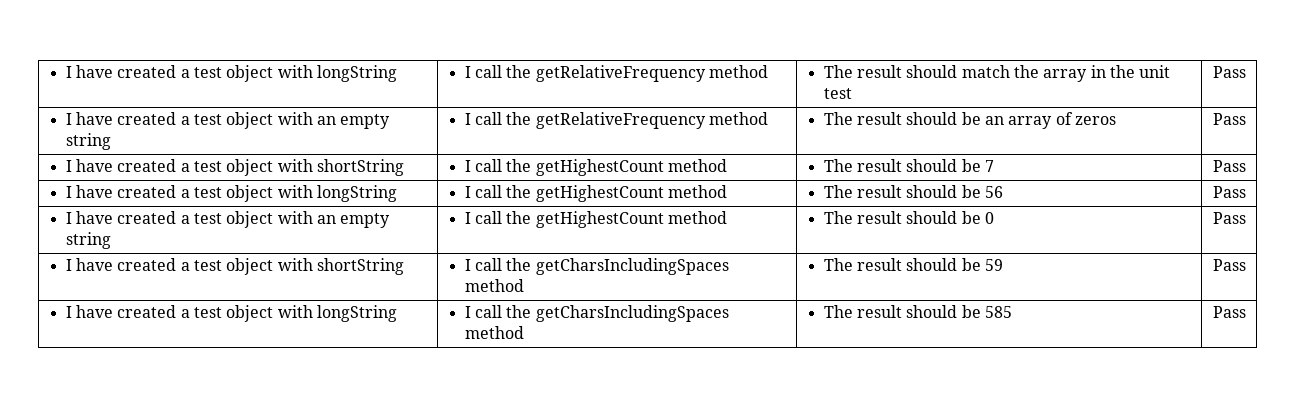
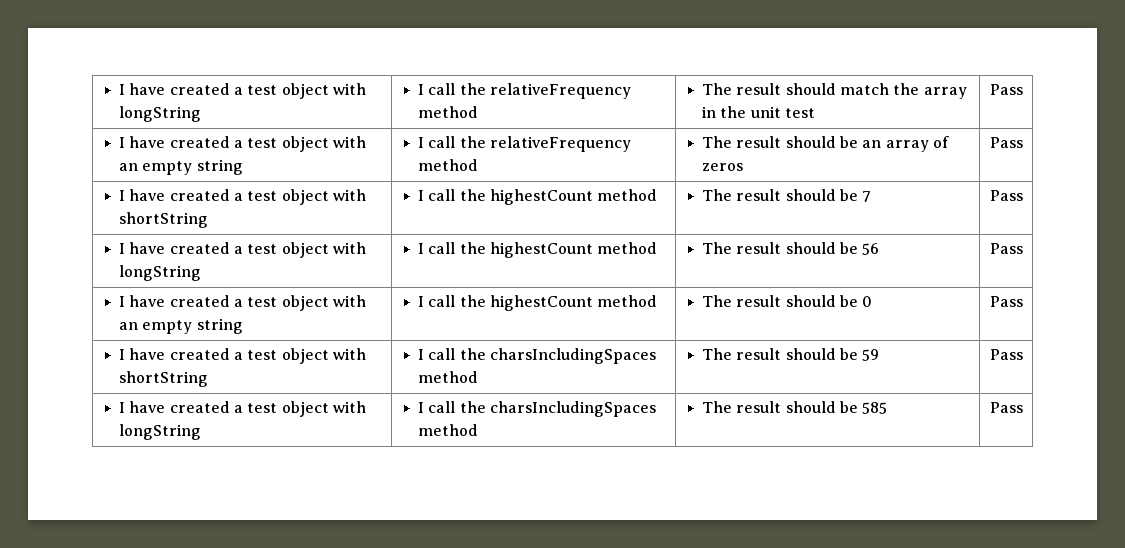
[535,65,706,82] getRelativeFrequency -> [489,83,631,99] relativeFrequency
[535,112,706,129] getRelativeFrequency -> [489,136,631,152] relativeFrequency
[535,159,664,176] getHighestCount -> [489,189,593,205] highestCount
[535,185,664,202] getHighestCount -> [489,242,593,258] highestCount
[535,211,664,228] getHighestCount -> [489,295,593,311] highestCount
[535,258,729,275] getCharsIncludingSpaces -> [489,348,656,364] charsIncludingSpaces
[535,305,729,322] getCharsIncludingSpaces -> [489,401,656,417] charsIncludingSpaces

